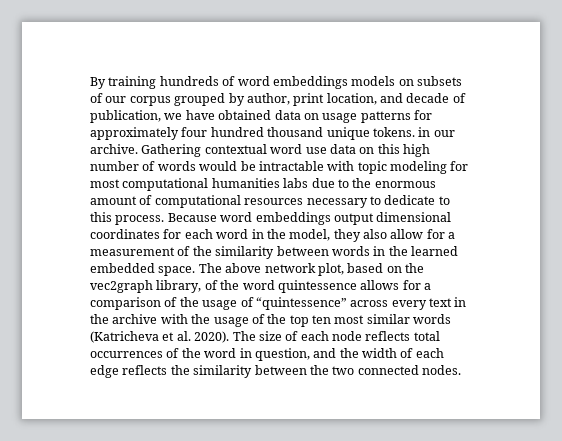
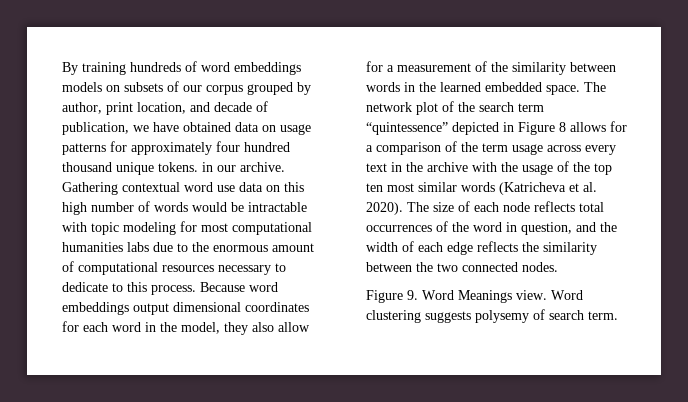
[225,263,424,276] [90,280,357,293] above network plot, based on the vec2graph library, of the word quintessence -> [366,101,544,115] [366,122,566,135] network plot of the search term “quintessence” depicted in Figure 8
[202,297,347,310] usage of “quintessence” -> [482,143,543,155] term usage
(461, 370) none -> [366,290,583,303] [366,309,618,323] // Figure 9. Word Meanings view. Word clustering suggests polysemy of search term.

